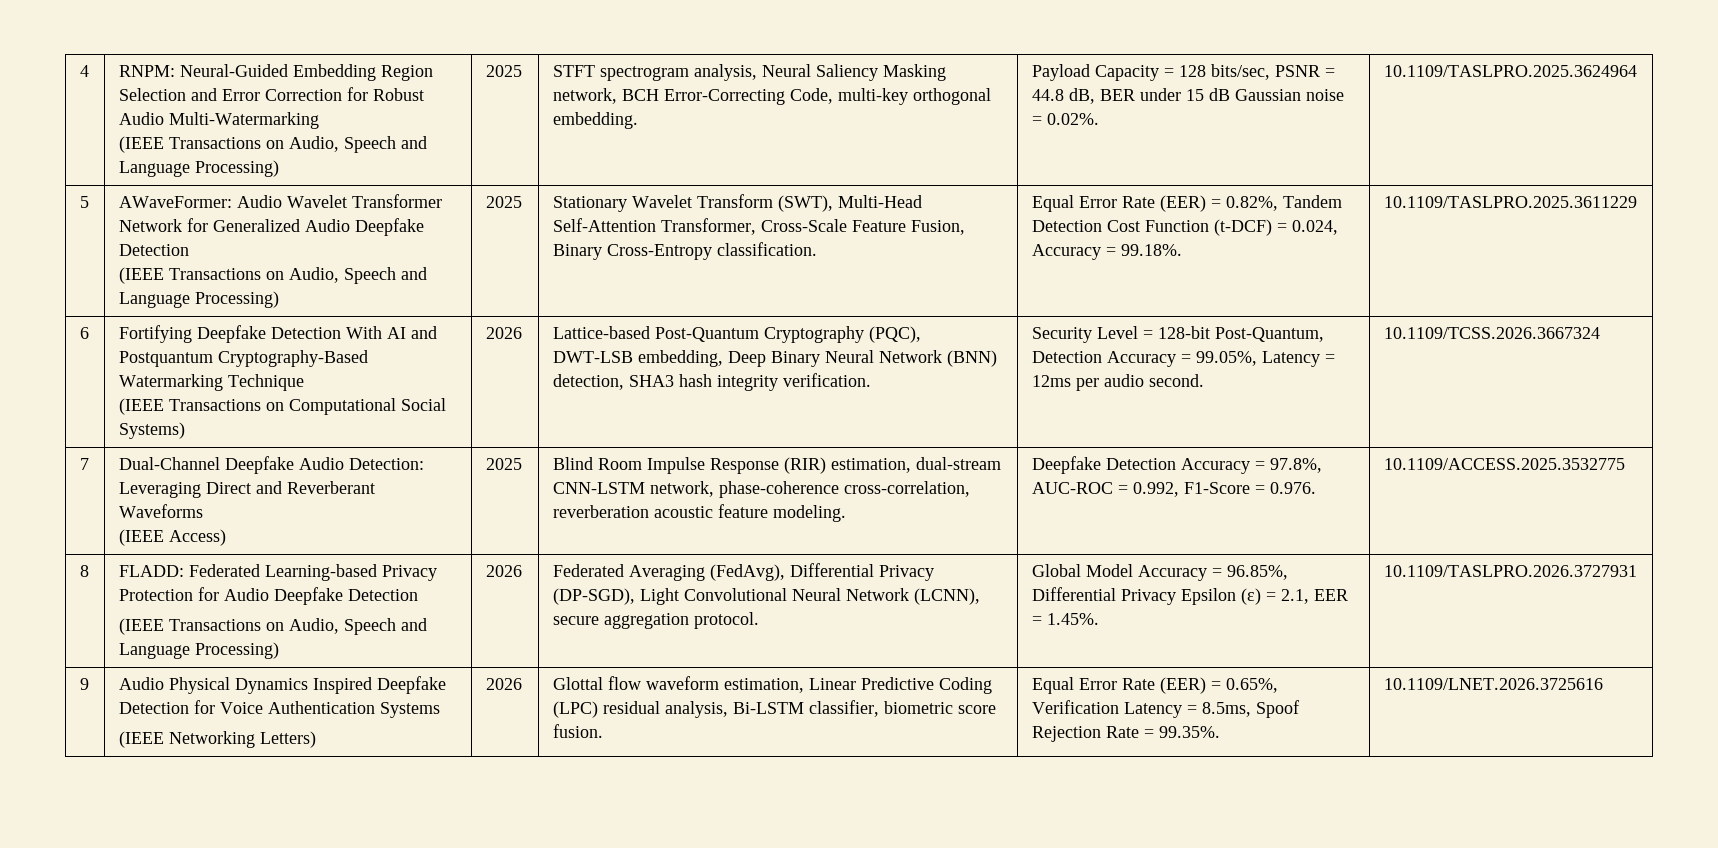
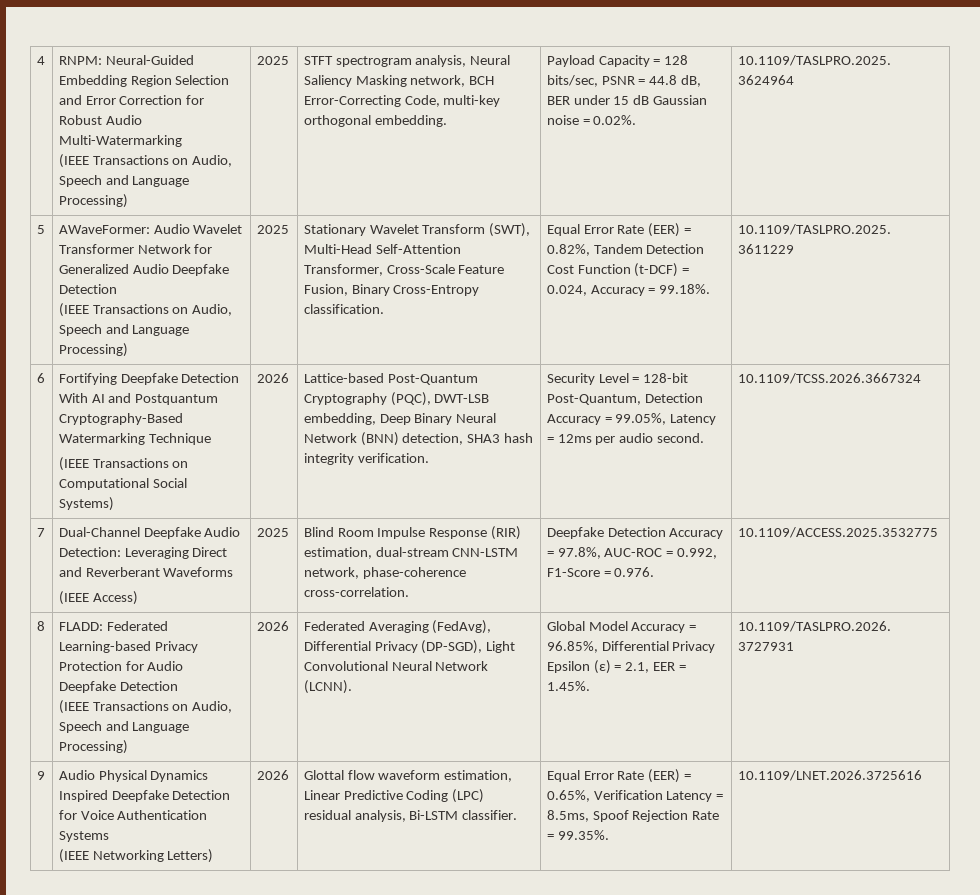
[843,481,970,497] [552,504,846,522] cross-correlation, reverberation acoustic feature modeling. -> [303,587,409,597] cross-correlation.
[913,588,980,605] [552,612,759,629] (LCNN), secure aggregation protocol. -> [303,680,352,694] (LCNN).
[808,700,996,717] [552,724,603,738] classifier, biometric score fusion. -> [462,810,518,820] classifier.

